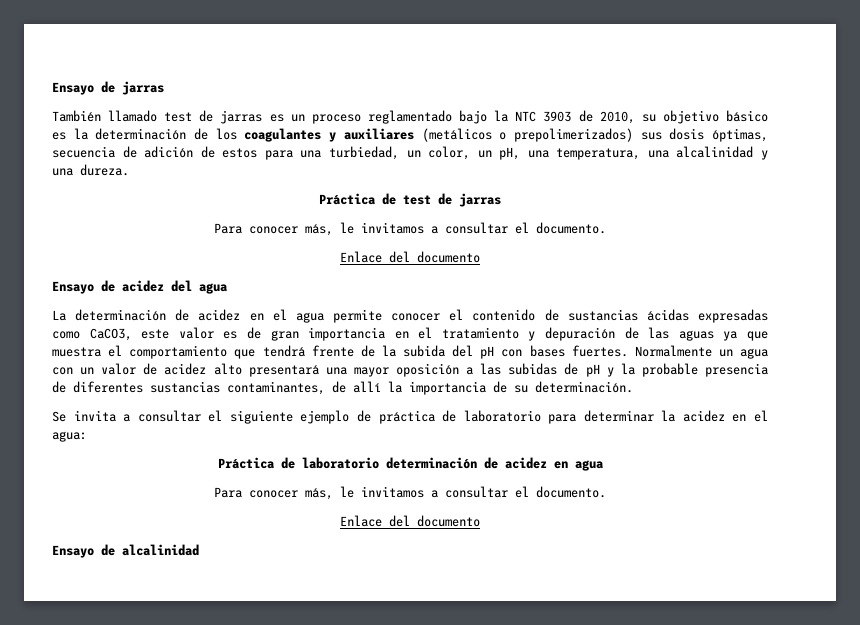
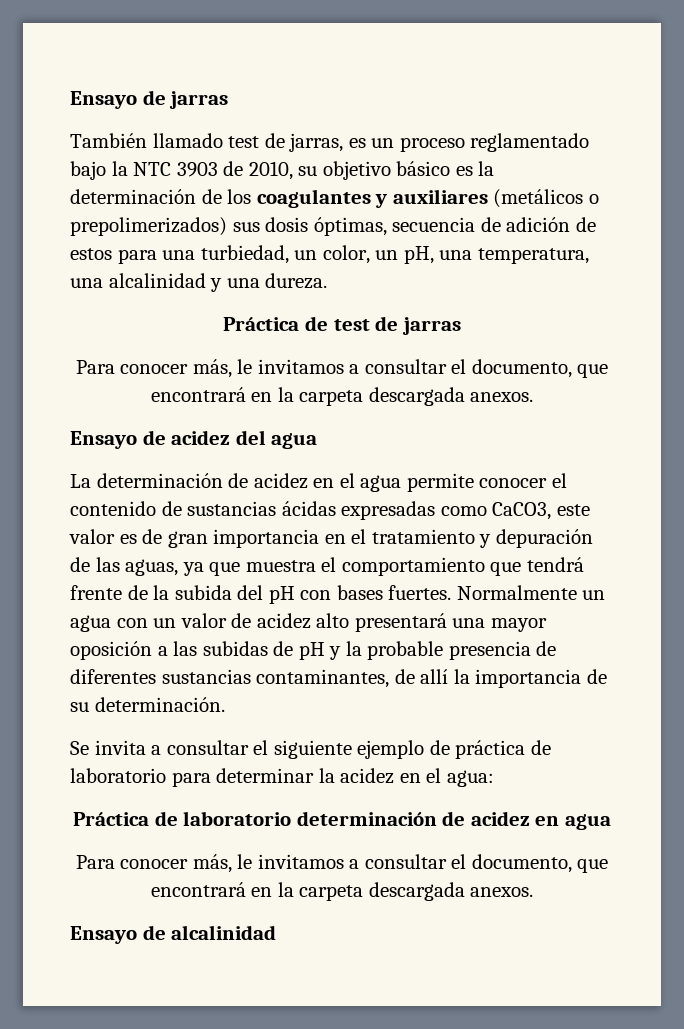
[220,110,263,124] jarras -> [289,133,344,152] jarras,
[536,222,606,234] [340,251,480,263] documento. // Enlace del documento -> [471,359,609,378] [150,387,534,406] documento, que encontrará en la carpeta descargada anexos.
[678,330,714,341] aguas -> [125,559,179,576] aguas,
[536,486,606,498] [340,515,480,527] documento. // Enlace del documento -> [471,854,609,873] [150,882,534,901] documento, que encontrará en la carpeta descargada anexos.

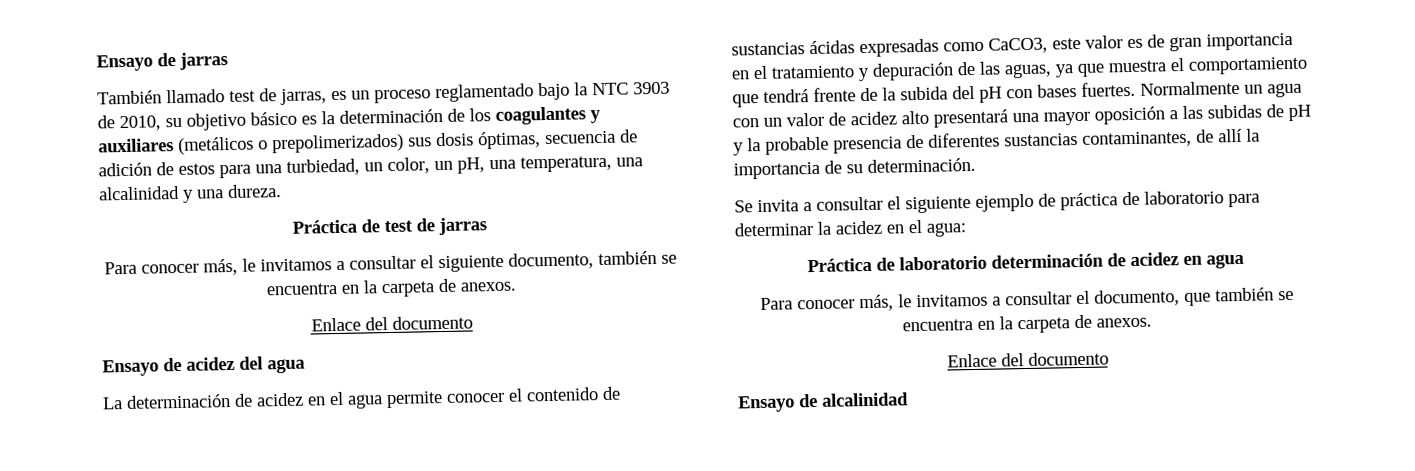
[471,359,609,378] [150,387,534,406] documento, que encontrará en la carpeta descargada anexos. -> [438,250,677,273] [265,278,517,298] [310,315,473,332] siguiente documento, también se encuentra en la carpeta de anexos. // Enlace del documento
[150,882,534,901] encontrará en la carpeta descargada anexos. -> [1214,287,1294,302] [901,314,1152,334] [946,351,1109,368] también se encuentra en la carpeta de anexos. // Enlace del documento

